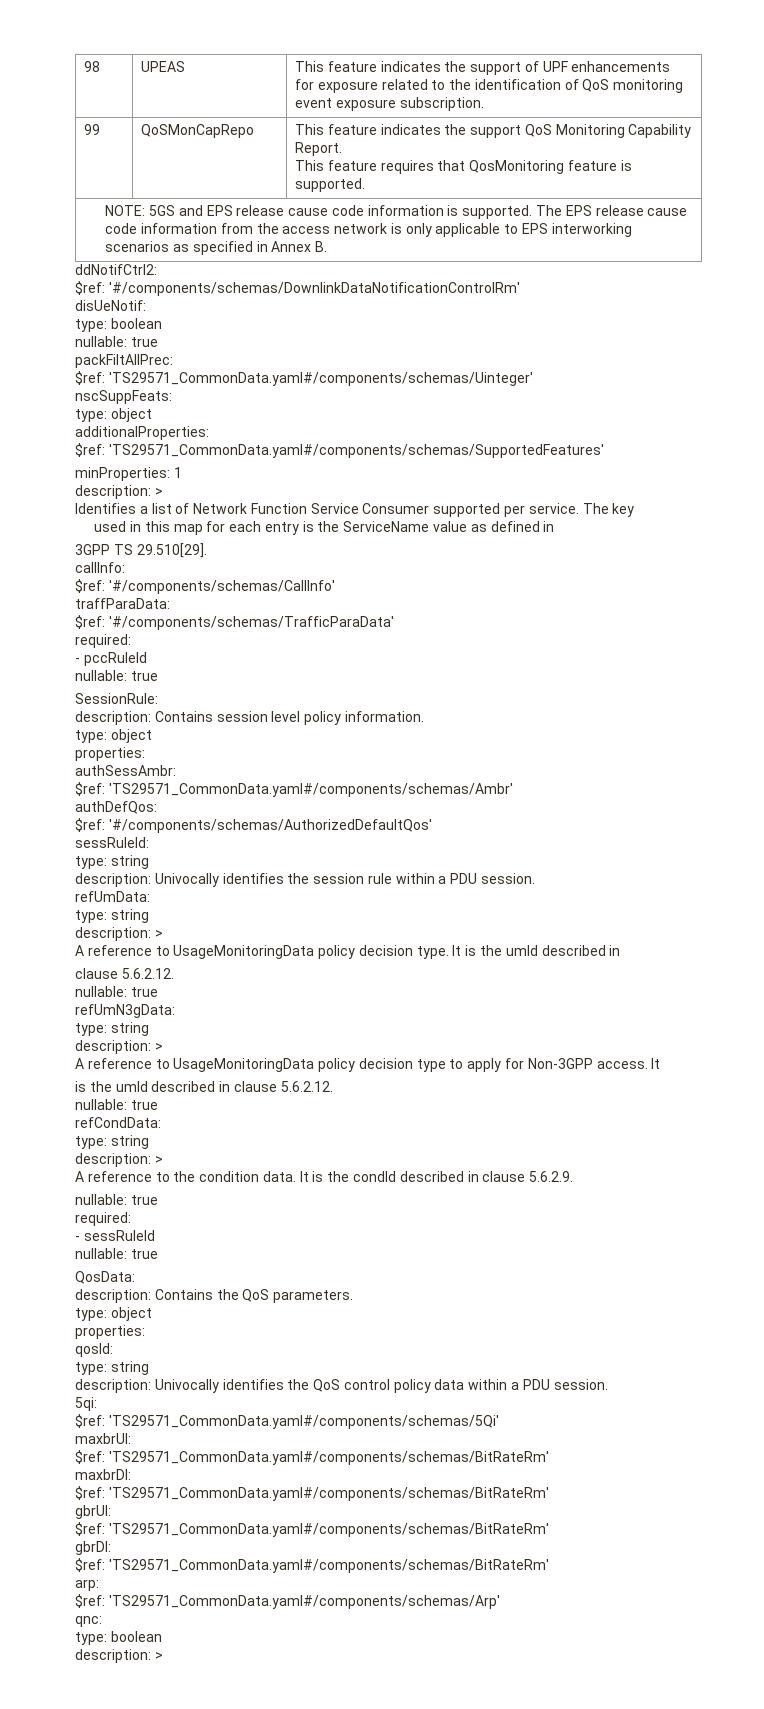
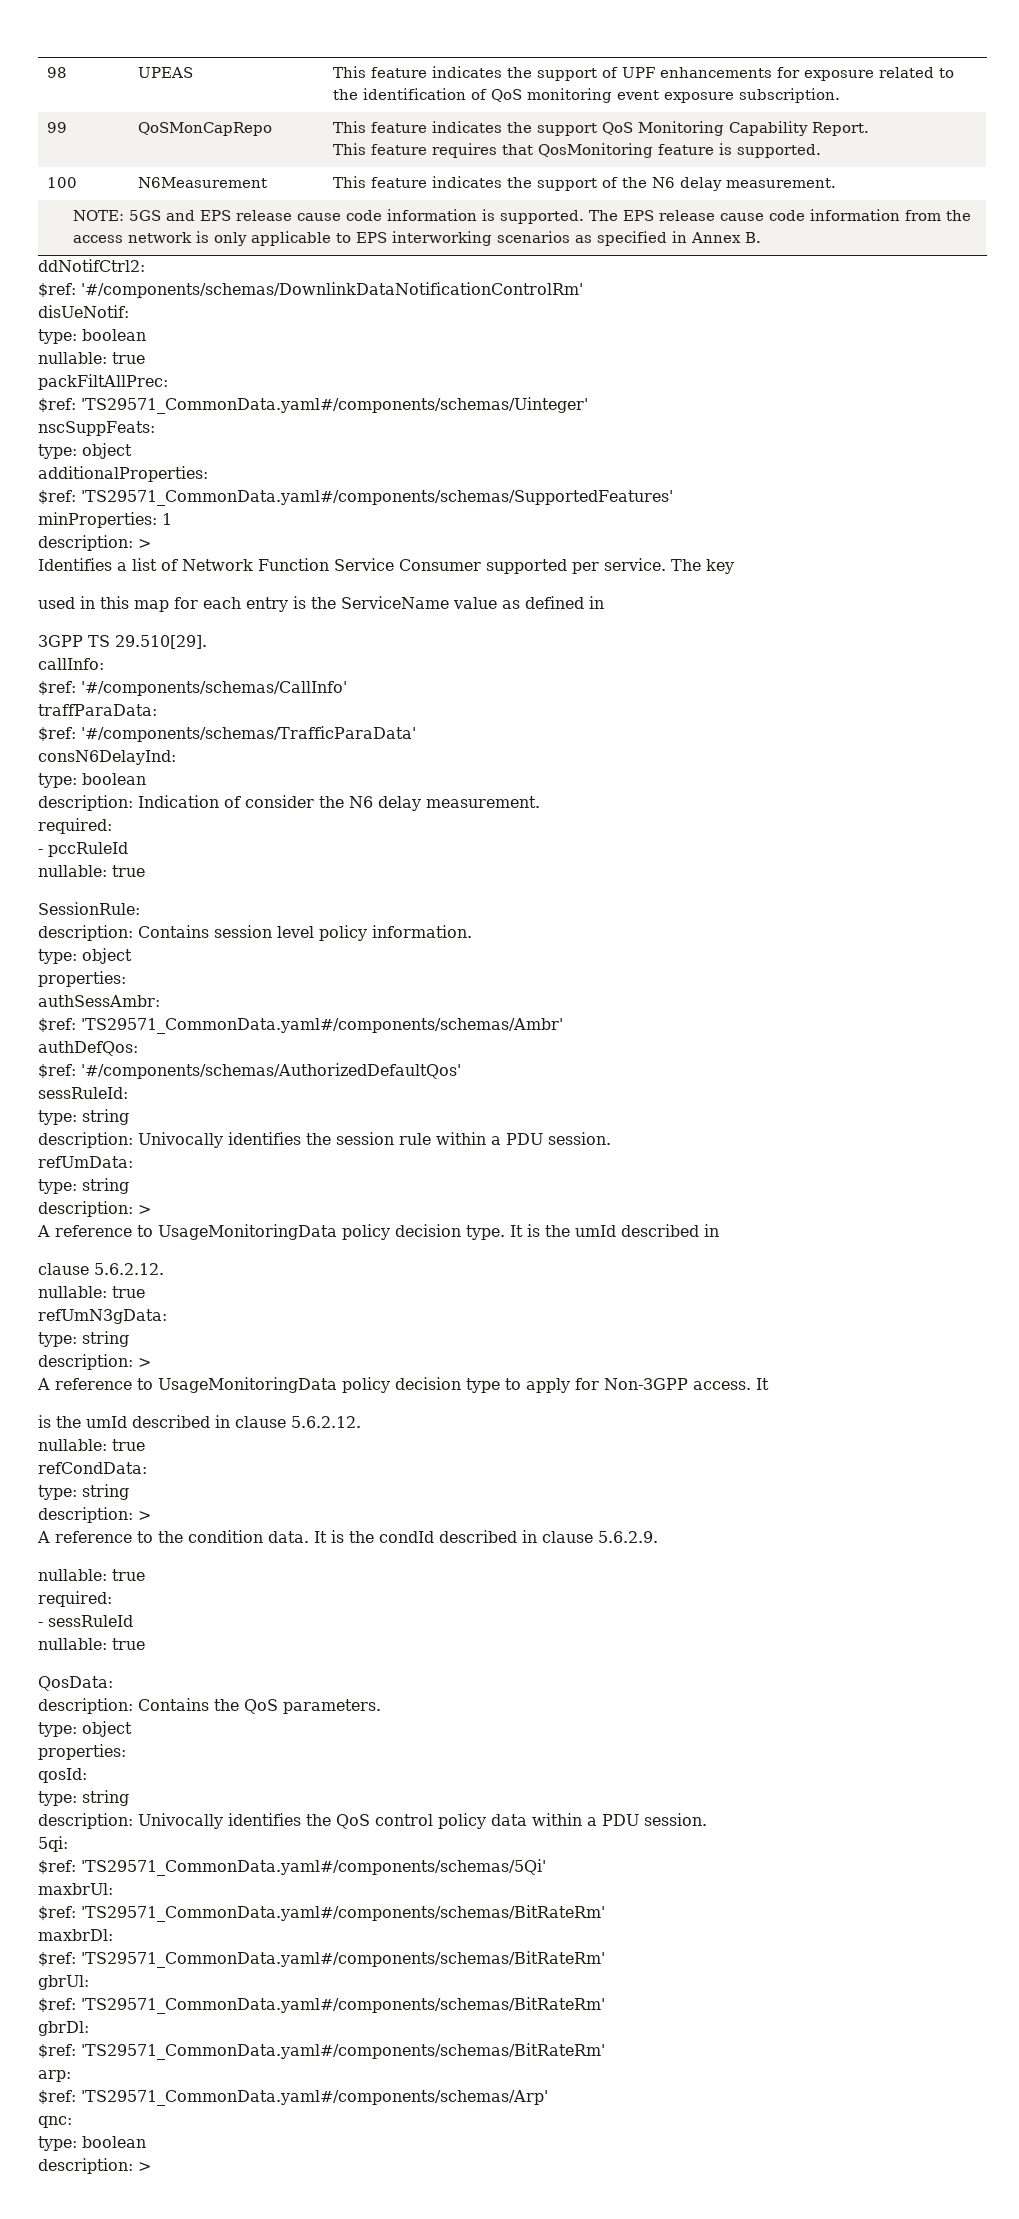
(365, 185) none -> [46,177,77,188] [137,177,267,188] [332,176,836,191] // 100 | N6Measurement | This feature indicates the support of the N6 delay measurement.
(394, 623) none -> [38,750,176,765] [38,773,146,788] [38,795,540,811] // consN6DelayInd: // type: boolean // description: Indication of consider the N6 delay measurement.

